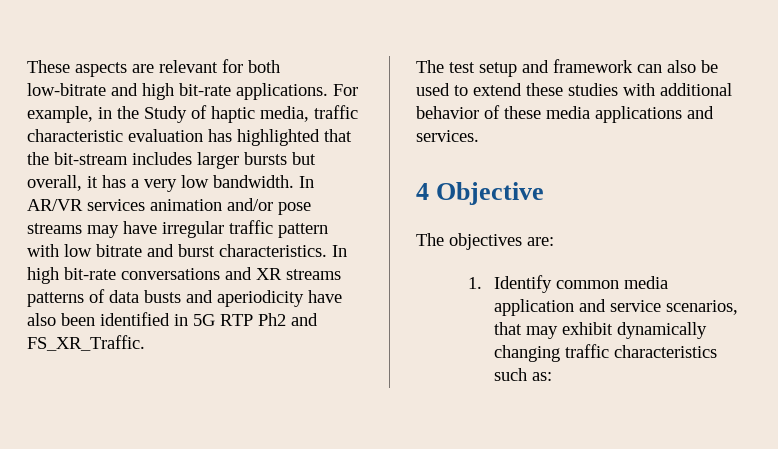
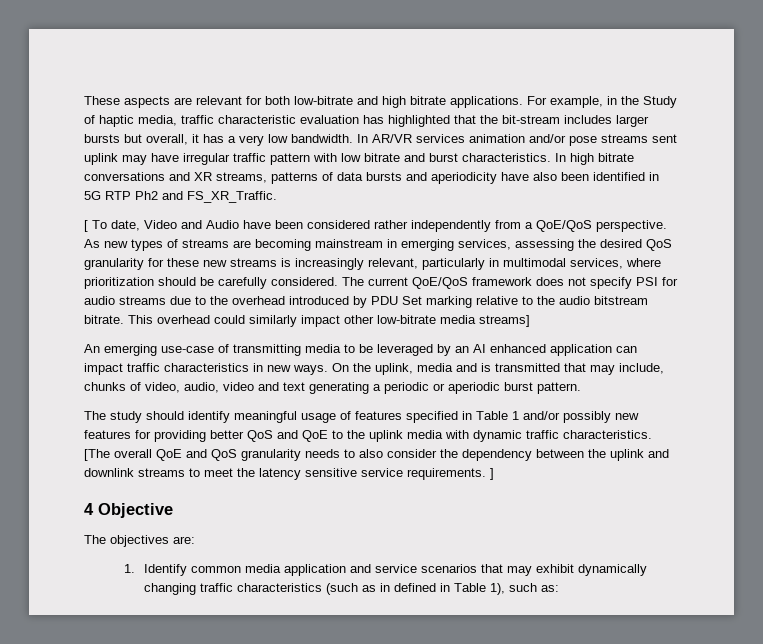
[179,83,231,96] bit-rate -> [410,96,446,105] bitrate
(82, 228) none -> [652,134,677,143] [84,153,118,165] sent uplink
[64,267,116,280] bit-rate -> [598,153,634,162] bitrate
[286,269,341,280] streams -> [216,172,267,183] streams,
[144,290,181,303] busts -> [366,172,402,181] bursts
[416,59,718,77] [416,83,732,96] [416,105,714,123] [416,130,479,142] The test setup and framework can also be used to extend these studies with additional behavior of these media applications and services. -> [84,220,667,232] [84,239,672,251] [84,258,661,270] [84,277,678,289] [84,296,648,308] [84,315,530,327] [84,344,637,356] [84,363,664,375] [84,382,581,394] [84,411,639,423] [84,430,652,442] [84,449,669,461] [84,468,494,480] [ To date, Video and Audio have been considered rather independently from a QoE/QoS perspective. As new types of streams are becoming mainstream in emerging services, assessing the desired QoS granularity for these new streams is increasingly relevant, particularly in multimodal services, where prioritization should be carefully considered. The current QoE/QoS framework does not specify PSI for audio streams due to the overhead introduced by PDU Set marking relative to the audio bitstream bitrate. This overhead could similarly impact other low-bitrate media streams] // An emerging use-case of transmitting media to be leveraged by an AI enhanced application can impact traffic characteristics in new ways. On the uplink, media and is transmitted that may include, chunks of video, audio, video and text generating a periodic or aperiodic burst pattern. // The study should identify meaningful usage of features specified in Table 1 and/or possibly new features for providing better QoS and QoE to the uplink media with dynamic traffic characteristics. [The overall QoE and QoS granularity needs to also consider the dependency between the uplink and downlink streams to meet the latency sensitive service requirements. ]
[665,300,738,315] scenarios, -> [420,564,477,573] scenarios
(717, 351) none -> [325,583,505,595] (such as in defined in Table 1),

